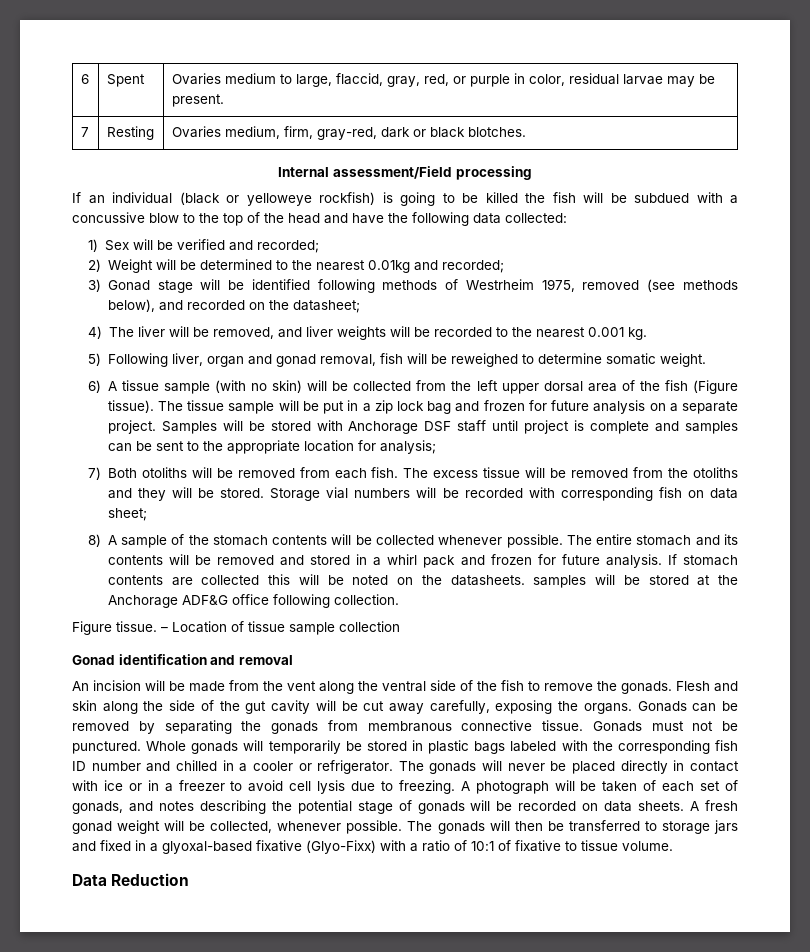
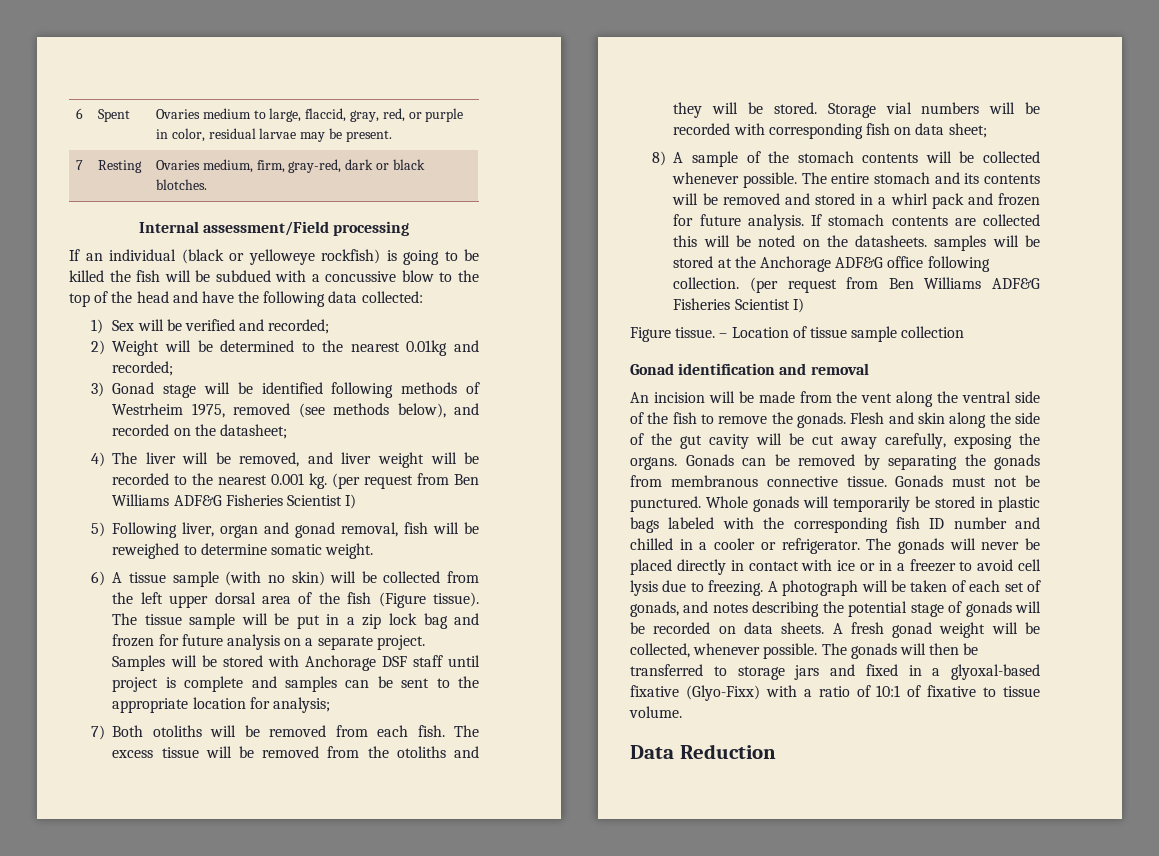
[336,326,386,340] weights -> [377,452,424,468] weight
(647, 333) none -> [332,473,480,489] [112,494,357,509] (per request from Ben Williams ADF&G Fisheries Scientist I)
(399, 599) none -> [750,277,1040,293] [673,298,804,313] (per request from Ben Williams ADF&G Fisheries Scientist I)

